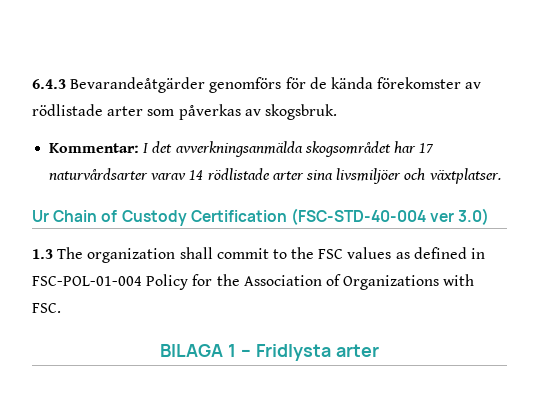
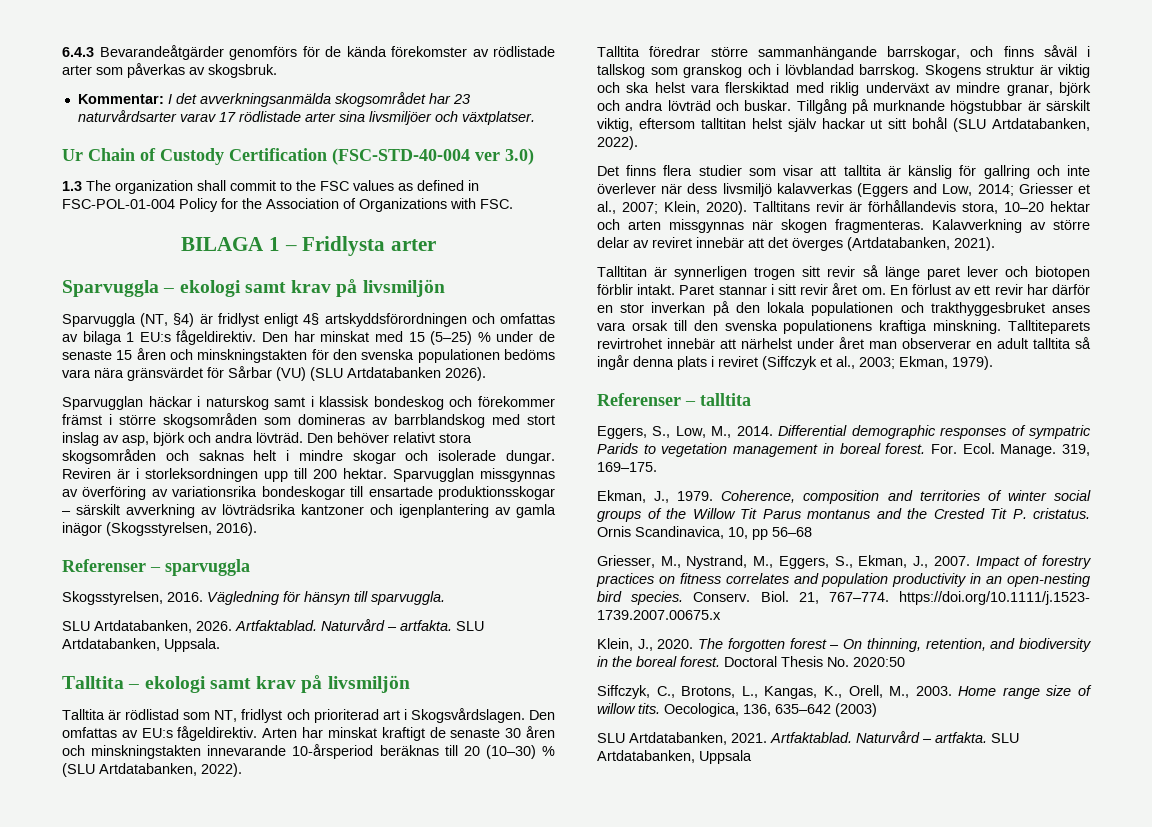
[419,143,435,153] 17 -> [452,94,470,104] 23
[189,170,204,180] 14 -> [218,112,236,122] 17
(379, 350) none -> [62,279,445,297] [62,313,555,327] [62,330,556,345] [62,348,555,363] [62,366,486,381] [62,396,555,410] [62,413,555,428] [62,432,472,446] [62,449,555,464] [62,468,555,482] [62,486,555,500] [62,504,556,518] [62,522,257,536] [62,559,250,576] [62,591,445,605] [62,619,484,633] [62,638,220,652] [62,675,410,693] [62,708,555,723] [62,726,555,741] [62,744,555,759] [62,763,242,777] [597,45,1090,60] [597,64,1090,78] [597,82,1091,96] [597,99,1090,114] [597,117,1090,132] [597,136,638,150] [597,165,1090,179] [597,183,1090,197] [597,200,1090,215] [597,219,1090,233] [597,237,995,251] [597,265,1090,280] [597,283,1090,295] [597,301,1090,316] [597,320,1090,334] [597,337,1091,349] [597,355,993,370] [597,393,751,406] [597,425,1091,439] [597,443,1090,457] [597,462,657,472] [597,490,1091,504] [597,508,1090,522] [597,526,812,540] [597,555,1091,569] [596,573,1090,587] [597,591,1090,605] [597,610,721,620] [597,638,1091,652] [597,656,905,667] [597,685,1092,699] [597,703,877,717] [597,731,1019,745] [597,750,752,764] // Sparvuggla – ekologi samt krav på livsmiljön // Sparvuggla (NT, §4) är fridlyst enligt 4§ artskyddsförordningen och omfattas av bilaga 1 EU:s fågeldirektiv. Den har minskat med 15 (5–25) % under de senaste 15 åren och minskningstakten för den svenska populationen bedöms vara nära gränsvärdet för Sårbar (VU) (SLU Artdatabanken 2026). // Sparvugglan häckar i naturskog samt i klassisk bondeskog och förekommer främst i större skogsområden som domineras av barrblandskog med stort inslag av asp, björk och andra lövträd. Den behöver relativt stora skogsområden och saknas helt i mindre skogar och isolerade dungar. Reviren är i storleksordningen upp till 200 hektar. Sparvugglan missgynnas av överföring av variationsrika bondeskogar till ensartade produktionsskogar – särskilt avverkning av lövträdsrika kantzoner och igenplantering av gamla inägor (Skogsstyrelsen, 2016). // Referenser – sparvuggla // Skogsstyrelsen, 2016. Vägledning för hänsyn till sparvuggla. // SLU Artdatabanken, 2026. Artfaktablad. Naturvård – artfakta. SLU Artdatabanken, Uppsala. // Talltita – ekologi samt krav på livsmiljön // Talltita är rödlistad som NT, fridlyst och prioriterad art i Skogsvårdslagen. Den omfattas av EU:s fågeldirektiv. Arten har minskat kraftigt de senaste 30 åren och minskningstakten innevarande 10-årsperiod beräknas till 20 (10–30) % (SLU Artdatabanken, 2022). // Talltita föredrar större sammanhängande barrskogar, och finns såväl i tallskog som granskog och i lövblandad barrskog. Skogens struktur är viktig och ska helst vara flerskiktad med riklig underväxt av mindre granar, björk och andra lövträd och buskar. Tillgång på murknande högstubbar är särskilt viktig, eftersom talltitan helst själv hackar ut sitt bohål (SLU Artdatabanken, 2022). // Det finns flera studier som visar att talltita är känslig för gallring och inte överlever när dess livsmiljö kalavverkas (Eggers and Low, 2014; Griesser et al., 2007; Klein, 2020). Talltitans revir är förhållandevis stora, 10–20 hektar och arten missgynnas när skogen fragmenteras. Kalavverkning av större delar av reviret innebär att det överges (Artdatabanken, 2021). // Talltitan är synnerligen trogen sitt revir så länge paret lever och biotopen förblir intakt. Paret stannar i sitt revir året om. En förlust av ett revir har därför en stor inverkan på den lokala populationen och trakthyggesbruket anses vara orsak till den svenska populationens kraftiga minskning. Talltiteparets revirtrohet innebär att närhelst under året man observerar en adult talltita så ingår denna plats i reviret (Siffczyk et al., 2003; Ekman, 1979). // Referenser – talltita // Eggers, S., Low, M., 2014. Differential demographic responses of sympatric Parids to vegetation management in boreal forest. For. Ecol. Manage. 319, 169–175. // Ekman, J., 1979. Coherence, composition and territories of winter social groups of the Willow Tit Parus montanus and the Crested Tit P. cristatus. Ornis Scandinavica, 10, pp 56–68 // Griesser, M., Nystrand, M., Eggers, S., Ekman, J., 2007. Impact of forestry practices on fitness correlates and population productivity in an open-nesting bird species. Conserv. Biol. 21, 767–774. https://doi.org/10.1111/j.1523- 1739.2007.00675.x // Klein, J., 2020. The forgotten forest – On thinning, retention, and biodiversity in the boreal forest. Doctoral Thesis No. 2020:50 // Siffczyk, C., Brotons, L., Kangas, K., Orell, M., 2003. Home range size of willow tits. Oecologica, 136, 635–642 (2003) // SLU Artdatabanken, 2021. Artfaktablad. Naturvård – artfakta. SLU Artdatabanken, Uppsala

